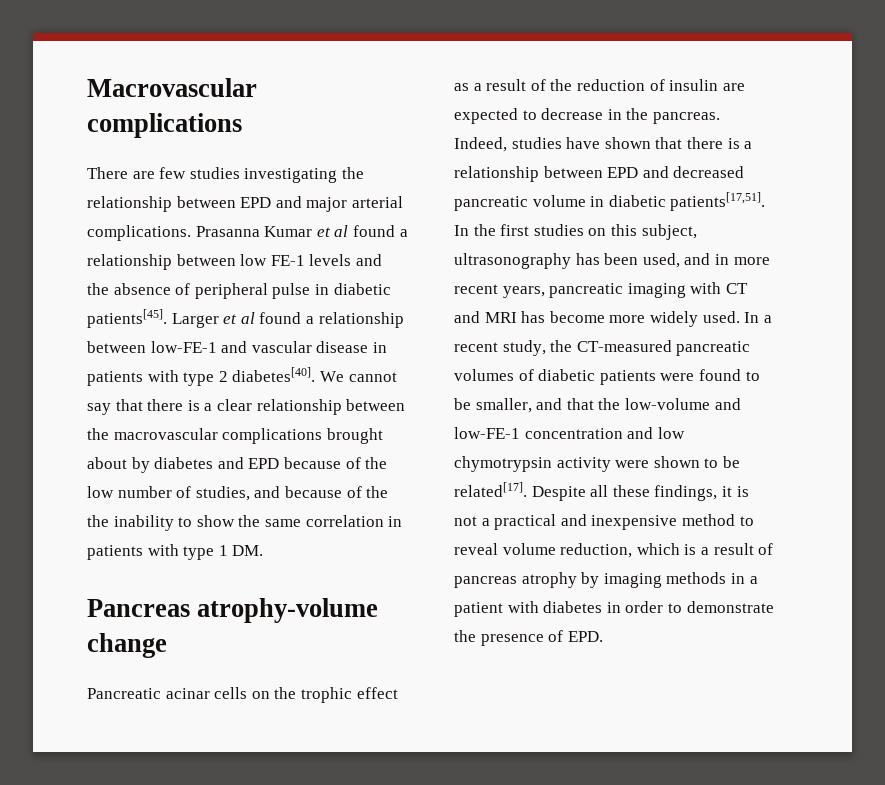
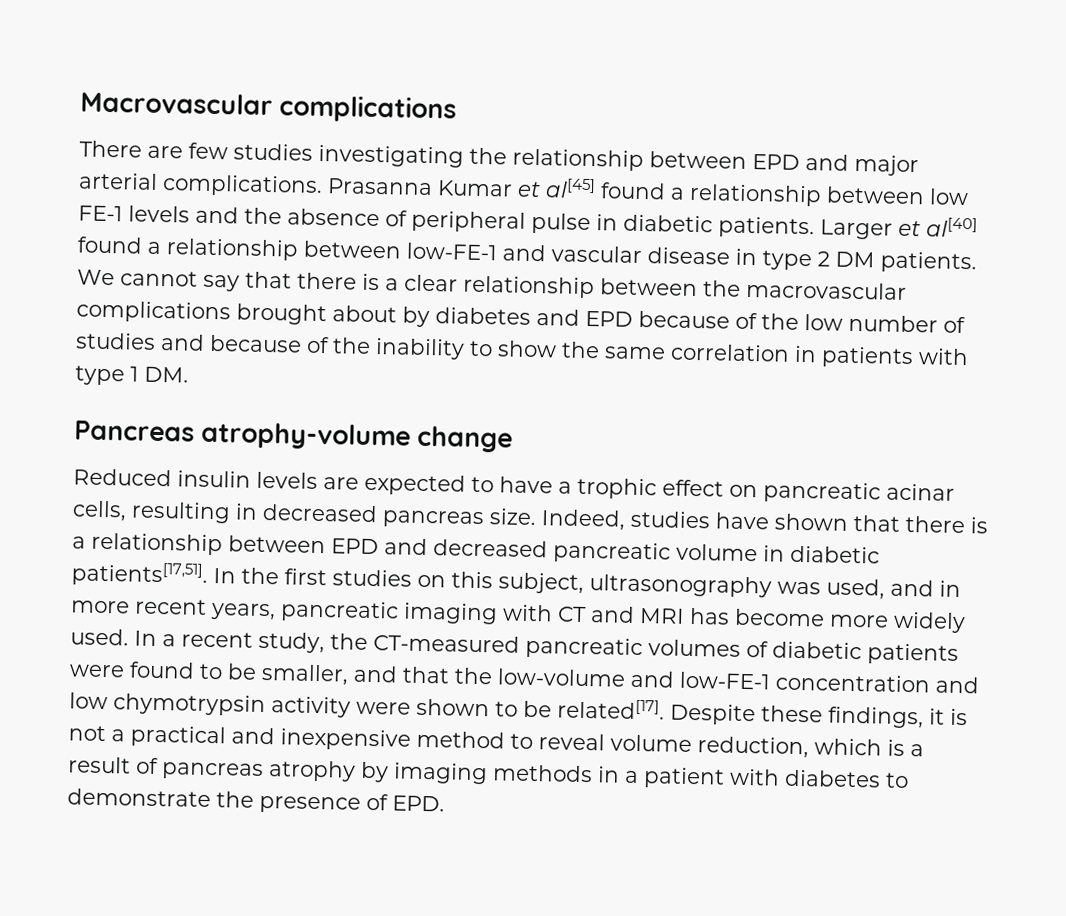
[334,225,349,237] al -> [545,178,596,199] al[45]
[87,309,167,328] patients[45]. -> [718,216,815,239] patients.
[240,312,255,324] al -> [926,217,978,238] al[40]
[87,367,316,386] patients with type 2 diabetes[40]. -> [762,250,977,274] type 2 DM patients.
[195,486,250,501] studies, -> [75,332,156,350] studies
[87,515,109,527] the -> (371, 345) none
[87,687,398,703] [454,79,745,91] [454,108,720,124] Pancreatic acinar cells on the trophic effect as a result of the reduction of insulin are expected to decrease in the pancreas. -> [73,468,955,504] [72,500,537,529] Reduced insulin levels are expected to have a trophic effect on pancreatic acinar cells, resulting in decreased pancreas size.
[575,253,639,265] has been -> [777,581,821,595] was
[590,485,609,497] all -> (756, 714) none
[606,601,664,613] in order -> (881, 778) none

